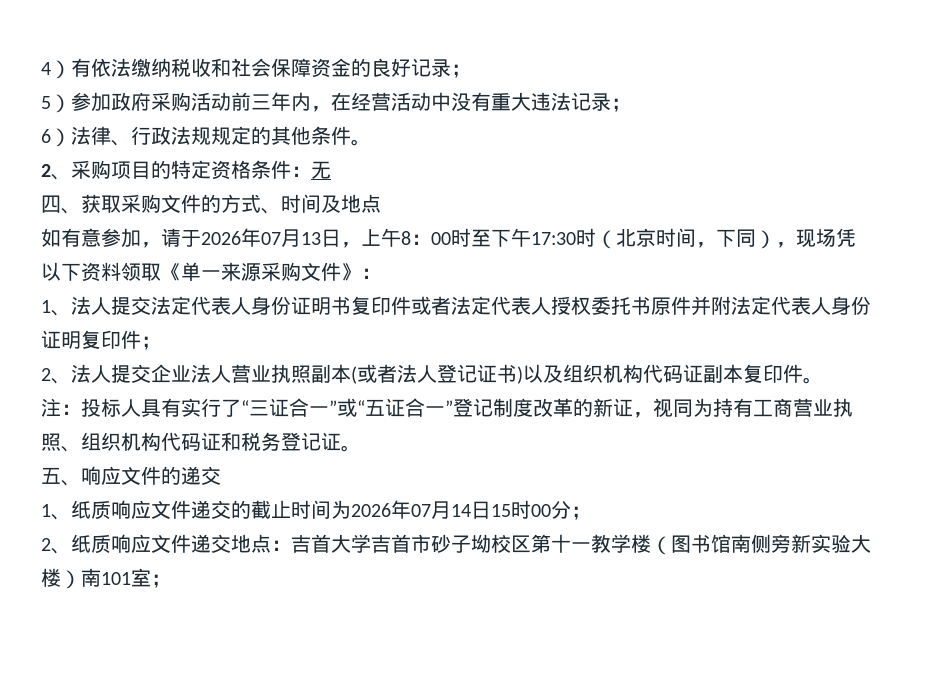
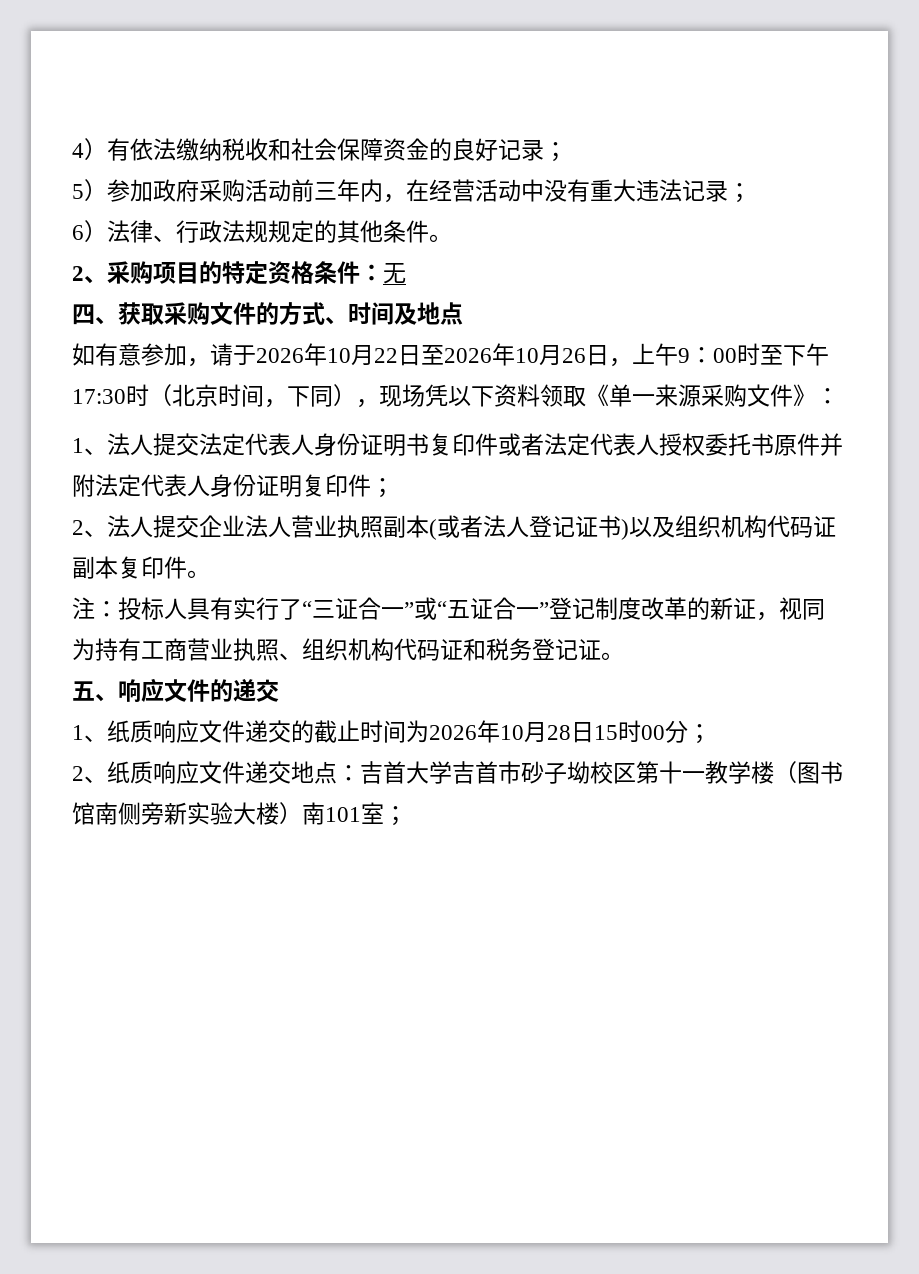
[261,229,321,247] 07月13 -> [327,343,586,366] 10月22日至2026年10月26
[401,231,411,245] 8 -> [678,348,690,363] 9
[411,501,471,519] 07月14 -> [500,722,571,743] 10月28

